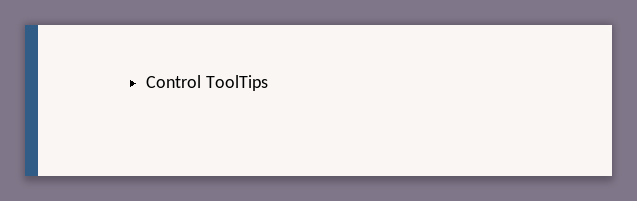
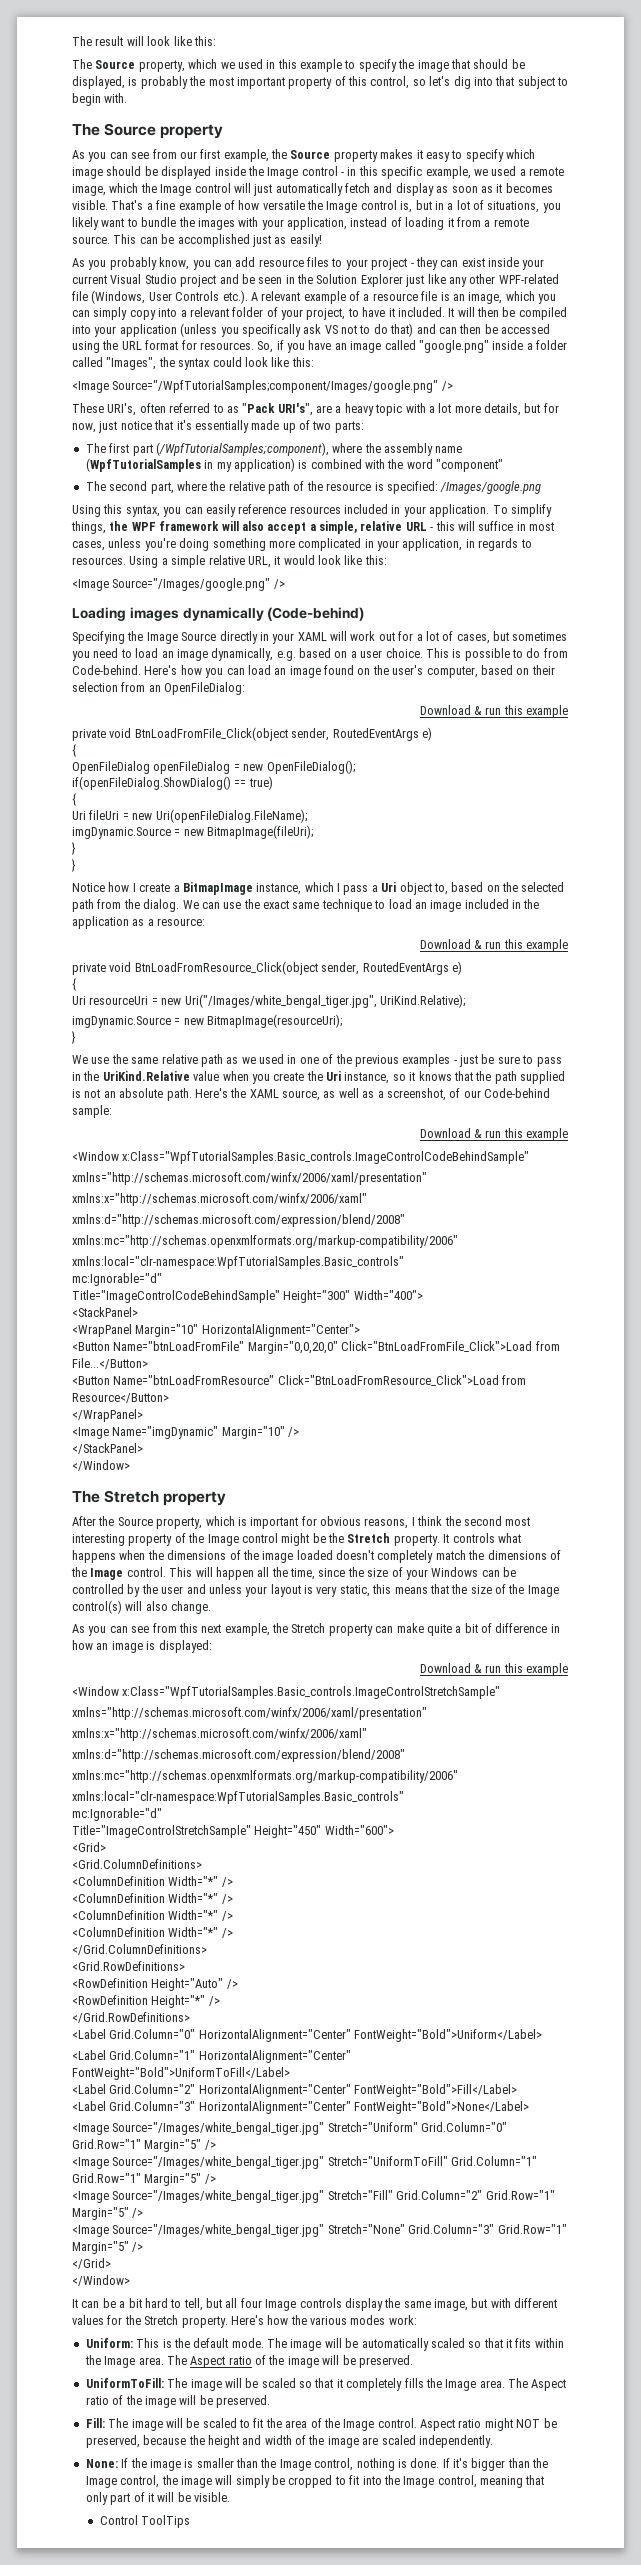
(145, 81) none -> [72,36,216,46] [72,59,525,72] [72,76,568,89] [72,93,128,106] [72,123,224,139] [72,149,535,162] [72,166,564,179] [72,183,553,196] [72,200,561,213] [72,217,529,230] [72,234,322,247] [72,257,545,270] [72,274,559,287] [72,290,556,304] [72,307,567,320] [72,323,550,337] [72,340,567,353] [72,357,314,370] [72,380,453,393] [72,403,559,416] [72,420,364,433] [85,442,463,456] [85,458,504,472] [85,481,542,494] [72,504,552,517] [71,521,554,534] [72,538,532,551] [72,555,387,568] [72,578,285,591] [72,607,365,621] [72,631,568,644] [72,648,568,661] [72,665,555,678] [72,682,246,695] [419,705,568,718] [72,727,432,741] [72,744,76,757] [72,760,355,774] [72,776,273,790] [72,793,76,806] [72,809,307,823] [72,825,314,839] [71,842,76,855] [71,859,76,872] [72,882,565,895] [72,899,540,912] [72,916,206,929] [419,939,568,952] [72,961,462,975] [72,978,76,991] [72,994,465,1008] [72,1014,343,1028] [71,1031,76,1044] [72,1054,562,1067] [72,1071,565,1084] [72,1088,550,1101] [72,1105,112,1118] [419,1128,568,1141] [72,1151,530,1164] [72,1172,427,1185] [72,1193,367,1206] [72,1214,405,1227] [72,1235,458,1248] [72,1256,404,1269] [72,1273,162,1286] [72,1290,423,1303] [72,1307,138,1317] [72,1324,360,1337] [72,1341,560,1354] [72,1358,148,1369] [72,1375,527,1386] [72,1393,169,1403] [72,1409,143,1422] [72,1426,300,1439] [72,1443,143,1454] [72,1460,130,1471] [72,1490,227,1506] [72,1516,531,1529] [72,1533,521,1546] [72,1550,561,1563] [71,1567,516,1580] [72,1584,559,1597] [72,1600,212,1614] [72,1623,560,1636] [72,1640,212,1653] [419,1663,568,1676] [72,1686,501,1699] [72,1707,427,1720] [72,1728,367,1741] [72,1749,405,1762] [72,1770,458,1783] [72,1791,404,1804] [72,1808,162,1821] [72,1825,394,1838] [72,1842,106,1852] [72,1859,202,1869] [72,1876,233,1887] [72,1893,233,1904] [72,1910,233,1921] [72,1927,233,1938] [72,1944,207,1955] [72,1961,185,1971] [72,1978,238,1991] [72,1995,220,2008] [72,2012,190,2023] [72,2029,543,2042] [72,2050,351,2063] [72,2067,290,2080] [72,2084,518,2097] [72,2101,530,2114] [72,2122,508,2135] [72,2139,216,2152] [72,2156,538,2169] [72,2173,216,2186] [72,2190,555,2203] [72,2207,144,2220] [72,2224,567,2237] [72,2241,144,2254] [72,2258,111,2269] [72,2275,130,2286] [72,2298,558,2311] [72,2315,417,2328] [85,2338,564,2351] [84,2355,413,2368] [85,2378,567,2391] [85,2395,270,2408] [85,2418,557,2431] [85,2435,493,2448] [85,2458,549,2471] [85,2475,545,2488] [85,2492,230,2505] The result will look like this: // The Source property, which we used in this example to specify the image that should be displayed, is probably the most important property of this control, so let's dig into that subject to begin with. // The Source property // As you can see from our first example, the Source property makes it easy to specify which image should be displayed inside the Image control - in this specific example, we used a remote image, which the Image control will just automatically fetch and display as soon as it becomes visible. That's a fine example of how versatile the Image control is, but in a lot of situations, you likely want to bundle the images with your application, instead of loading it from a remote source. This can be accomplished just as easily! // As you probably know, you can add resource files to your project - they can exist inside your current Visual Studio project and be seen in the Solution Explorer just like any other WPF-related file (Windows, User Controls etc.). A relevant example of a resource file is an image, which you can simply copy into a relevant folder of your project, to have it included. It will then be compiled into your application (unless you specifically ask VS not to do that) and can then be accessed using the URL format for resources. So, if you have an image called "google.png" inside a folder called "Images", the syntax could look like this: // <Image Source="/WpfTutorialSamples;component/Images/google.png" /> // These URI's, often referred to as "Pack URI's", are a heavy topic with a lot more details, but for now, just notice that it's essentially made up of two parts: // The first part (/WpfTutorialSamples;component), where the assembly name (WpfTutorialSamples in my application) is combined with the word "component" // The second part, where the relative path of the resource is specified: /Images/google.png // Using this syntax, you can easily reference resources included in your application. To simplify things, the WPF framework will also accept a simple, relative URL - this will suffice in most cases, unless you're doing something more complicated in your application, in regards to resources. Using a simple relative URL, it would look like this: // <Image Source="/Images/google.png" /> // Loading images dynamically (Code-behind) // Specifying the Image Source directly in your XAML will work out for a lot of cases, but sometimes you need to load an image dynamically, e.g. based on a user choice. This is possible to do from Code-behind. Here's how you can load an image found on the user's computer, based on their selection from an OpenFileDialog: // Download & run this example // private void BtnLoadFromFile_Click(object sender, RoutedEventArgs e) // { // OpenFileDialog openFileDialog = new OpenFileDialog(); // if(openFileDialog.ShowDialog() == true) // { // Uri fileUri = new Uri(openFileDialog.FileName); // imgDynamic.Source = new BitmapImage(fileUri); // } // } // Notice how I create a BitmapImage instance, which I pass a Uri object to, based on the selected path from the dialog. We can use the exact same technique to load an image included in the application as a resource: // Download & run this example // private void BtnLoadFromResource_Click(object sender, RoutedEventArgs e) // { // Uri resourceUri = new Uri("/Images/white_bengal_tiger.jpg", UriKind.Relative); // imgDynamic.Source = new BitmapImage(resourceUri); // } // We use the same relative path as we used in one of the previous examples - just be sure to pass in the UriKind.Relative value when you create the Uri instance, so it knows that the path supplied is not an absolute path. Here's the XAML source, as well as a screenshot, of our Code-behind sample: // Download & run this example // <Window x:Class="WpfTutorialSamples.Basic_controls.ImageControlCodeBehindSample" // xmlns="http://schemas.microsoft.com/winfx/2006/xaml/presentation" // xmlns:x="http://schemas.microsoft.com/winfx/2006/xaml" // xmlns:d="http://schemas.microsoft.com/expression/blend/2008" // xmlns:mc="http://schemas.openxmlformats.org/markup-compatibility/2006" // xmlns:local="clr-namespace:WpfTutorialSamples.Basic_controls" // mc:Ignorable="d" // Title="ImageControlCodeBehindSample" Height="300" Width="400"> // <StackPanel> // <WrapPanel Margin="10" HorizontalAlignment="Center"> // <Button Name="btnLoadFromFile" Margin="0,0,20,0" Click="BtnLoadFromFile_Click">Load from File...</Button> // <Button Name="btnLoadFromResource" Click="BtnLoadFromResource_Click">Load from Resource</Button> // </WrapPanel> // <Image Name="imgDynamic" Margin="10" /> // </StackPanel> // </Window> // The Stretch property // After the Source property, which is important for obvious reasons, I think the second most interesting property of the Image control might be the Stretch property. It controls what happens when the dimensions of the image loaded doesn't completely match the dimensions of the Image control. This will happen all the time, since the size of your Windows can be controlled by the user and unless your layout is very static, this means that the size of the Image control(s) will also change. // As you can see from this next example, the Stretch property can make quite a bit of difference in how an image is displayed: // Download & run this example // <Window x:Class="WpfTutorialSamples.Basic_controls.ImageControlStretchSample" // xmlns="http://schemas.microsoft.com/winfx/2006/xaml/presentation" // xmlns:x="http://schemas.microsoft.com/winfx/2006/xaml" // xmlns:d="http://schemas.microsoft.com/expression/blend/2008" // xmlns:mc="http://schemas.openxmlformats.org/markup-compatibility/2006" // xmlns:local="clr-namespace:WpfTutorialSamples.Basic_controls" // mc:Ignorable="d" // Title="ImageControlStretchSample" Height="450" Width="600"> // <Grid> // <Grid.ColumnDefinitions> // <ColumnDefinition Width="*" /> // <ColumnDefinition Width="*" /> // <ColumnDefinition Width="*" /> // <ColumnDefinition Width="*" /> // </Grid.ColumnDefinitions> // <Grid.RowDefinitions> // <RowDefinition Height="Auto" /> // <RowDefinition Height="*" /> // </Grid.RowDefinitions> // <Label Grid.Column="0" HorizontalAlignment="Center" FontWeight="Bold">Uniform</Label> // <Label Grid.Column="1" HorizontalAlignment="Center" FontWeight="Bold">UniformToFill</Label> // <Label Grid.Column="2" HorizontalAlignment="Center" FontWeight="Bold">Fill</Label> // <Label Grid.Column="3" HorizontalAlignment="Center" FontWeight="Bold">None</Label> // <Image Source="/Images/white_bengal_tiger.jpg" Stretch="Uniform" Grid.Column="0" Grid.Row="1" Margin="5" /> // <Image Source="/Images/white_bengal_tiger.jpg" Stretch="UniformToFill" Grid.Column="1" Grid.Row="1" Margin="5" /> // <Image Source="/Images/white_bengal_tiger.jpg" Stretch="Fill" Grid.Column="2" Grid.Row="1" Margin="5" /> // <Image Source="/Images/white_bengal_tiger.jpg" Stretch="None" Grid.Column="3" Grid.Row="1" Margin="5" /> // </Grid> // </Window> // It can be a bit hard to tell, but all four Image controls display the same image, but with different values for the Stretch property. Here's how the various modes work: // Uniform: This is the default mode. The image will be automatically scaled so that it fits within the Image area. The Aspect ratio of the image will be preserved. // UniformToFill: The image will be scaled so that it completely fills the Image area. The Aspect ratio of the image will be preserved. // Fill: The image will be scaled to fit the area of the Image control. Aspect ratio might NOT be preserved, because the height and width of the image are scaled independently. // None: If the image is smaller than the Image control, nothing is done. If it's bigger than the Image control, the image will simply be cropped to fit into the Image control, meaning that only part of it will be visible. //

